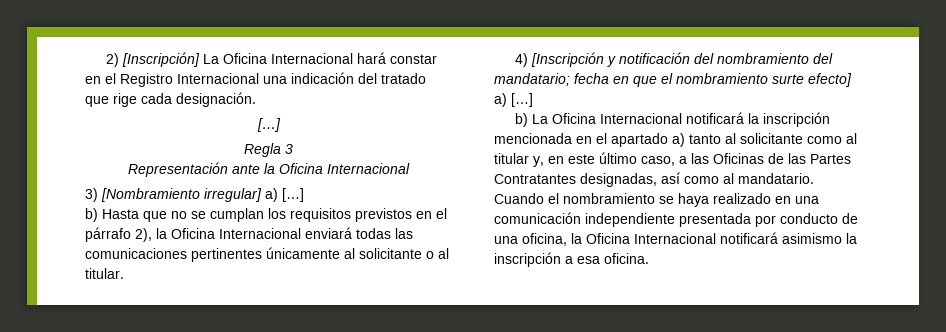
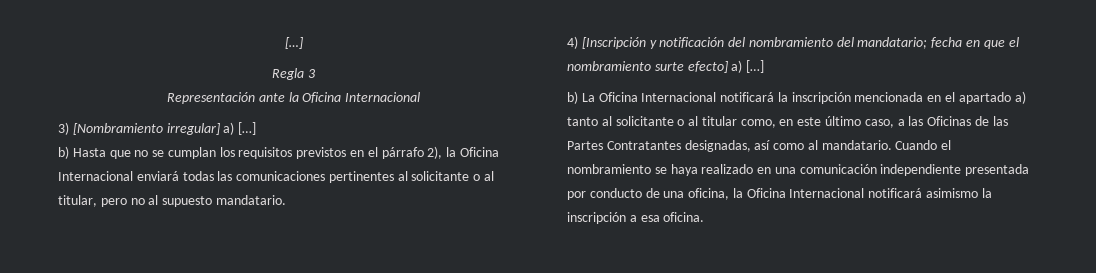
[105,52,437,67] [85,72,426,87] [85,92,256,107] 2) [Inscripción] La Oficina Internacional hará constar en el Registro Internacional una indicación del tratado que rige cada designación. // -> (284, 43) none
[266,247,449,259] [85,268,124,279] únicamente al solicitante o al titular. -> [397,171,495,181] [58,195,286,207] al solicitante o al titular, pero no al supuesto mandatario.
[807,136,842,144] como -> [677,119,685,126] o
[533,156,544,167] y, -> [740,119,776,128] como,

